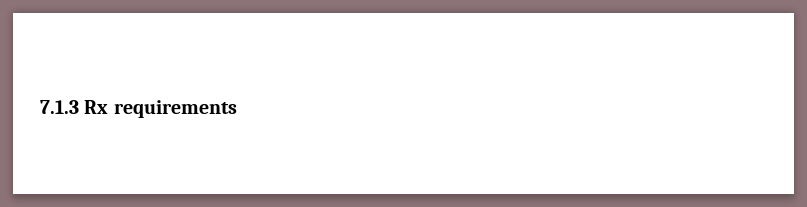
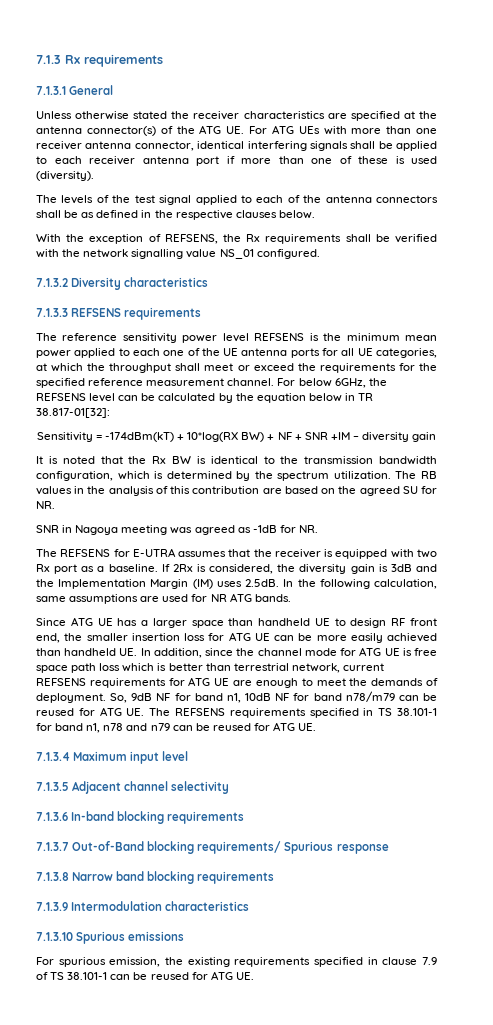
(237, 109) none -> [36,85,114,95] [36,111,437,121] [36,125,437,136] [36,141,437,151] [36,156,437,166] [36,171,94,181] [36,195,438,205] [36,210,315,220] [36,234,437,244] [36,249,320,259] [36,277,209,290] [36,307,202,320] [36,333,437,343] [36,348,438,358] [36,363,437,373] [36,378,387,388] [36,393,374,403] [36,408,110,418] [36,432,437,442] [36,456,437,465] [36,471,437,481] [36,486,437,496] [36,501,55,509] [36,525,318,535] [36,548,437,559] [36,564,438,574] [36,579,438,589] [36,593,291,604] [36,617,438,628] [36,632,437,643] [36,647,437,658] [36,663,384,673] [36,677,438,688] [36,691,437,703] [36,707,438,718] [36,722,317,733] [36,751,189,764] [36,781,230,794] [36,811,245,824] [36,841,389,854] [36,871,275,884] [36,901,250,911] [36,931,185,944] [36,957,437,967] [36,971,254,980] // 7.1.3.1 General // Unless otherwise stated the receiver characteristics are specified at the antenna connector(s) of the ATG UE. For ATG UEs with more than one receiver antenna connector, identical interfering signals shall be applied to each receiver antenna port if more than one of these is used (diversity). // The levels of the test signal applied to each of the antenna connectors shall be as defined in the respective clauses below. // With the exception of REFSENS, the Rx requirements shall be verified with the network signalling value NS_01 configured. // 7.1.3.2 Diversity characteristics // 7.1.3.3 REFSENS requirements // The reference sensitivity power level REFSENS is the minimum mean power applied to each one of the UE antenna ports for all UE categories, at which the throughput shall meet or exceed the requirements for the specified reference measurement channel. For below 6GHz, the REFSENS level can be calculated by the equation below in TR 38.817-01[32]: // Sensitivity = -174dBm(kT) + 10*log(RX BW) + NF + SNR +IM – diversity gain // It is noted that the Rx BW is identical to the transmission bandwidth configuration, which is determined by the spectrum utilization. The RB values in the analysis of this contribution are based on the agreed SU for NR. // SNR in Nagoya meeting was agreed as -1dB for NR. // The REFSENS for E-UTRA assumes that the receiver is equipped with two Rx port as a baseline. If 2Rx is considered, the diversity gain is 3dB and the Implementation Margin (IM) uses 2.5dB. In the following calculation, same assumptions are used for NR ATG bands. // Since ATG UE has a larger space than handheld UE to design RF front end, the smaller insertion loss for ATG UE can be more easily achieved than handheld UE. In addition, since the channel mode for ATG UE is free space path loss which is better than terrestrial network, current REFSENS requirements for ATG UE are enough to meet the demands of deployment. So, 9dB NF for band n1, 10dB NF for band n78/m79 can be reused for ATG UE. The REFSENS requirements specified in TS 38.101-1 for band n1, n78 and n79 can be reused for ATG UE. // 7.1.3.4 Maximum input level // 7.1.3.5 Adjacent channel selectivity // 7.1.3.6 In-band blocking requirements // 7.1.3.7 Out-of-Band blocking requirements/ Spurious response // 7.1.3.8 Narrow band blocking requirements // 7.1.3.9 Intermodulation characteristics // 7.1.3.10 Spurious emissions // For spurious emission, the existing requirements specified in clause 7.9 of TS 38.101-1 can be reused for ATG UE.

